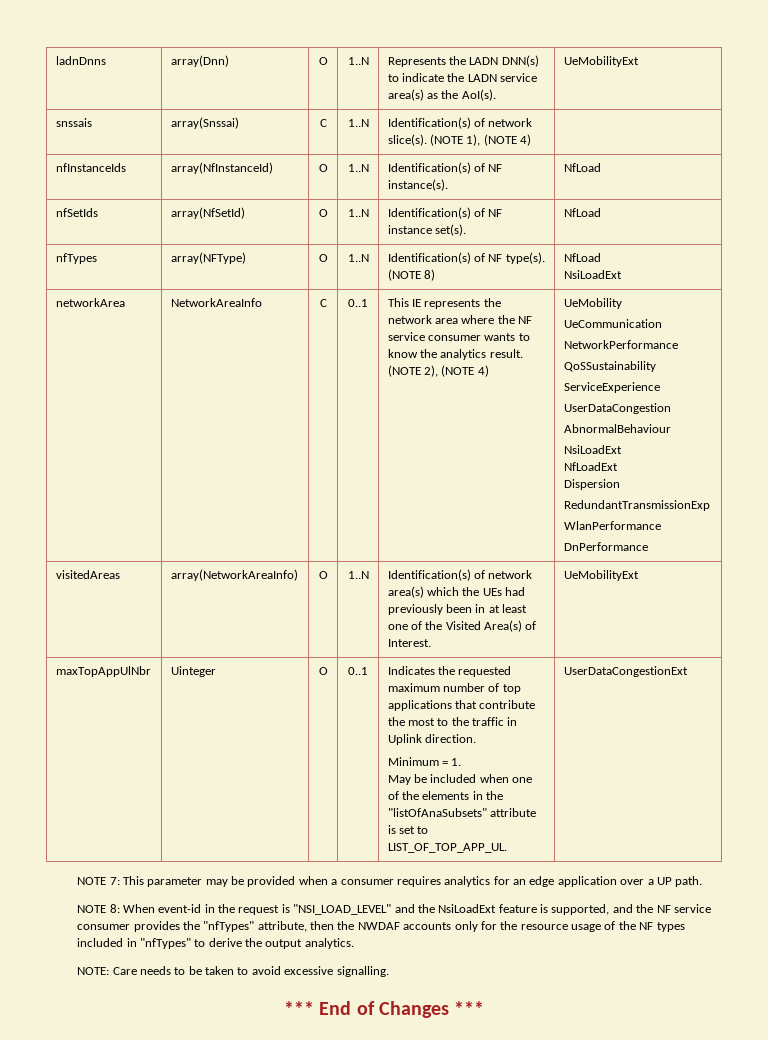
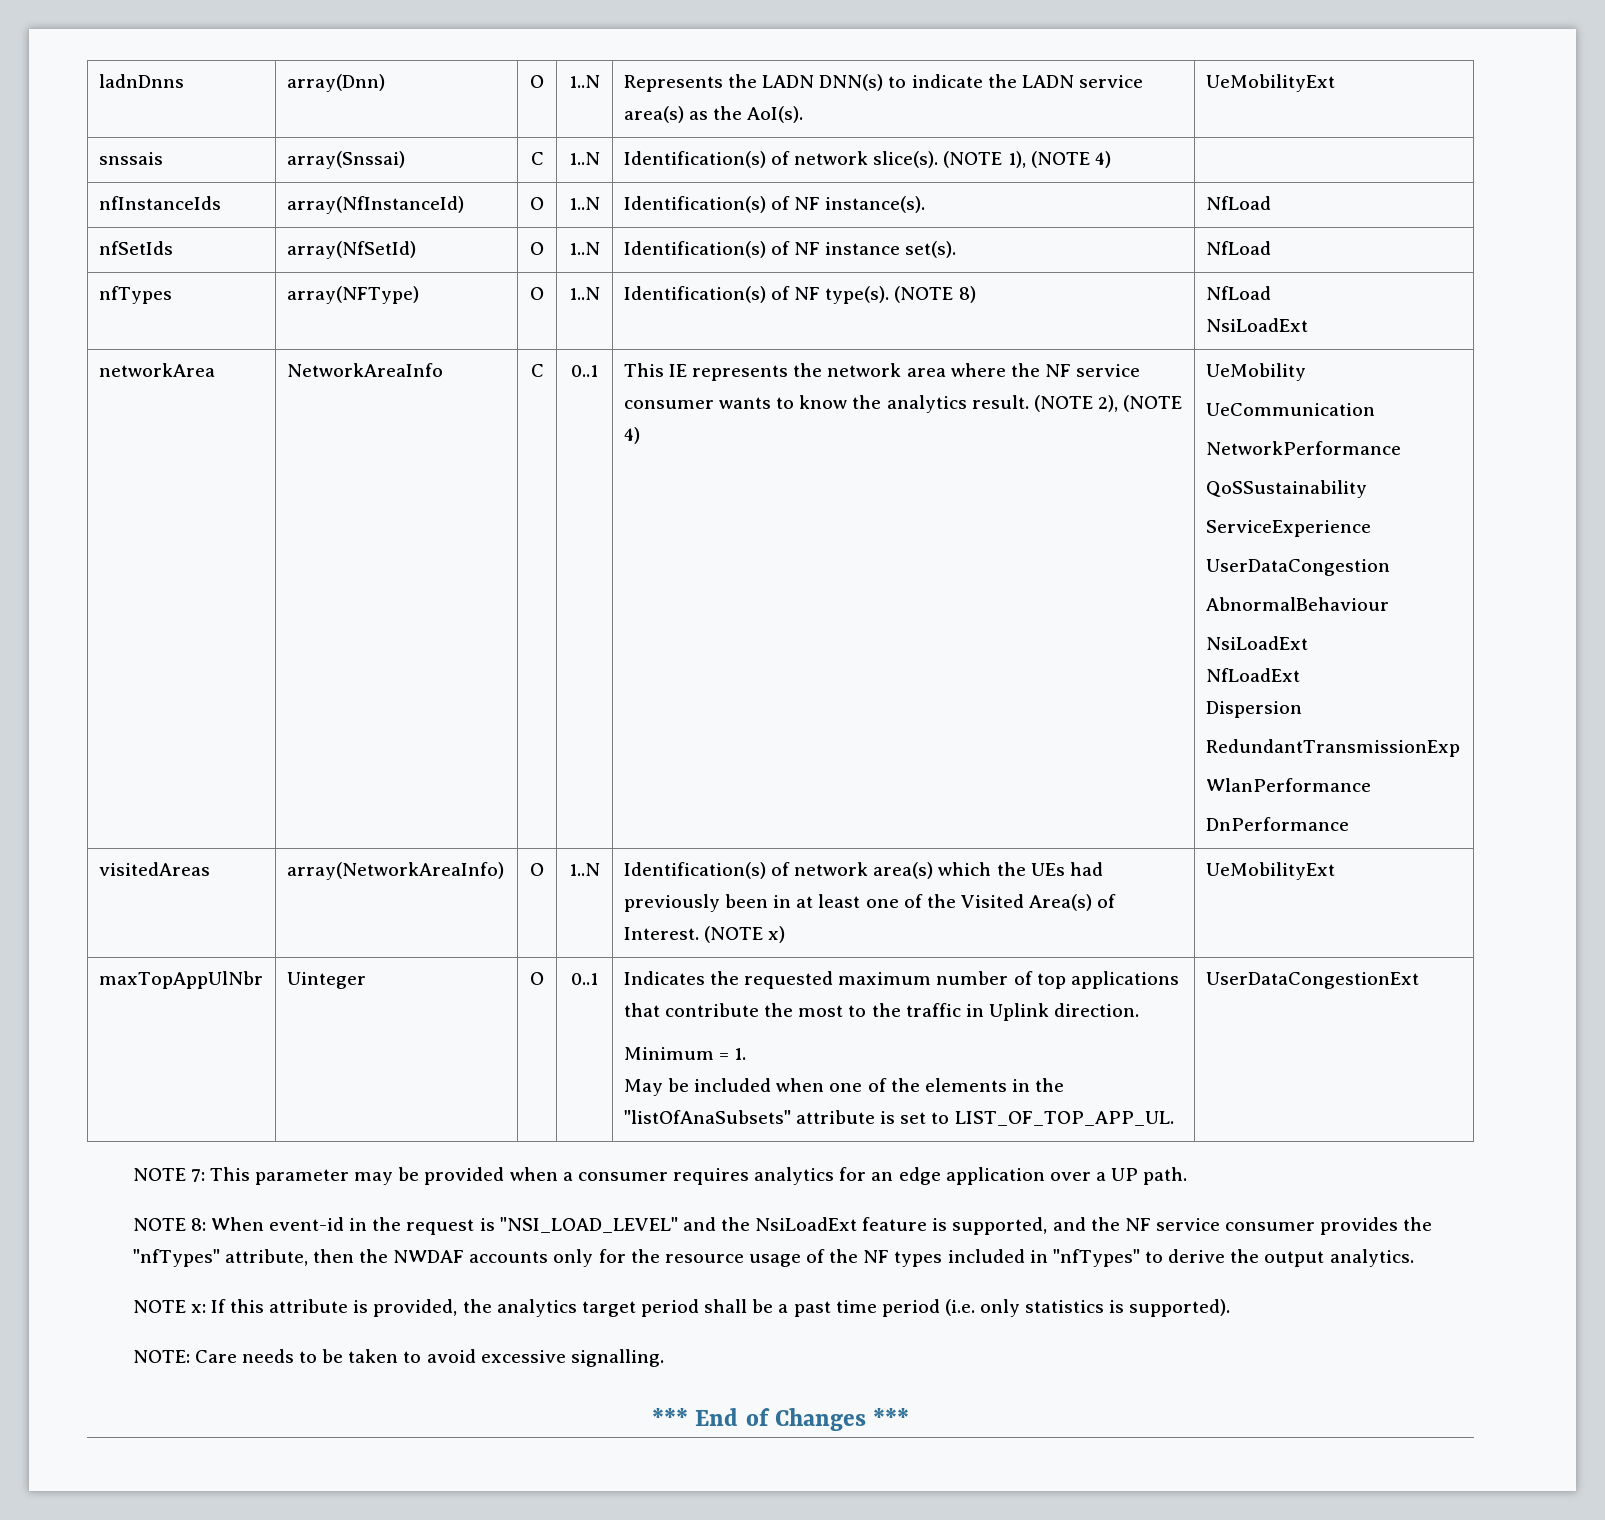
(431, 643) none -> [704,926,786,943] (NOTE x)
(354, 943) none -> [132,1299,1231,1317] // NOTE x: If this attribute is provided, the analytics target period shall be a past time period (i.e. only statistics is supported).

